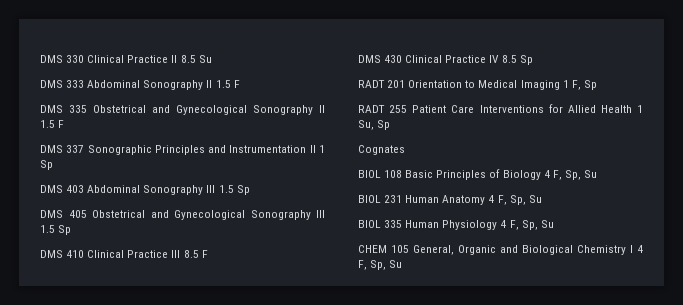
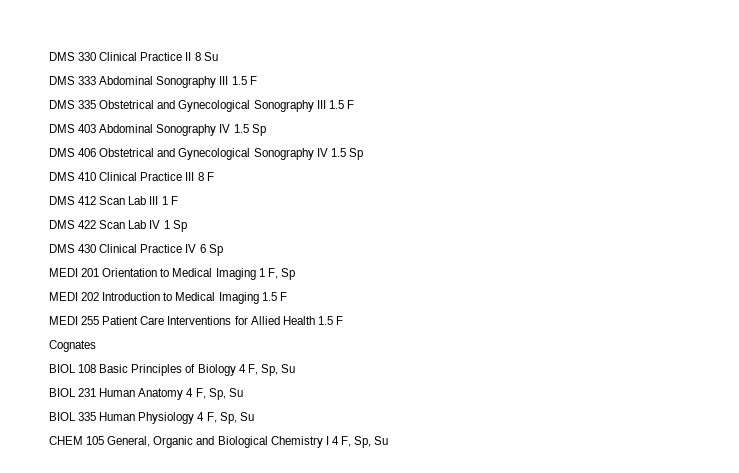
[180,55,196,63] 8.5 -> [194,52,201,61] 8
[206,80,213,88] II -> [219,76,229,85] III
[319,105,325,113] [40,120,65,128] [40,145,325,155] [40,160,53,170] II 1.5 F // DMS 337 Sonographic Principles and Instrumentation II 1 Sp -> [316,100,354,109] III 1.5 F
[206,185,250,195] [40,210,325,220] III 1.5 Sp // DMS 405 Obstetrical and Gynecological Sonography III -> [219,124,266,136] [49,148,328,160] IV 1.5 Sp // DMS 406 Obstetrical and Gynecological Sonography IV
[183,250,208,258] 8.5 F -> [197,172,214,181] [49,196,178,205] [49,220,187,232] 8 F // DMS 412 Scan Lab III 1 F // DMS 422 Scan Lab IV 1 Sp
[501,55,533,65] [358,80,385,88] 8.5 Sp // RADT -> [199,244,223,256] [49,268,78,277] 6 Sp // MEDI
[358,105,385,113] RADT -> [49,292,287,304] [49,316,78,325] MEDI 202 Introduction to Medical Imaging 1.5 F // MEDI
[637,105,643,113] [358,120,391,130] 1 Su, Sp -> [317,316,343,325] 1.5 F

